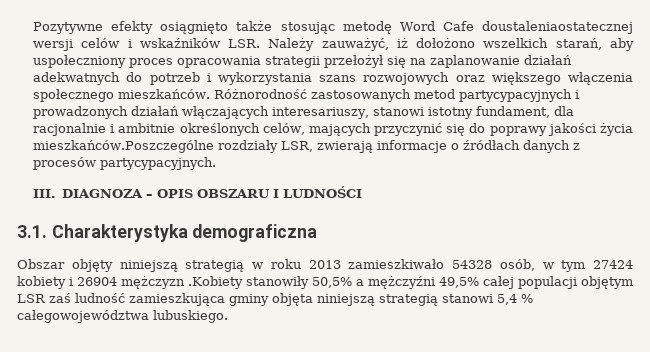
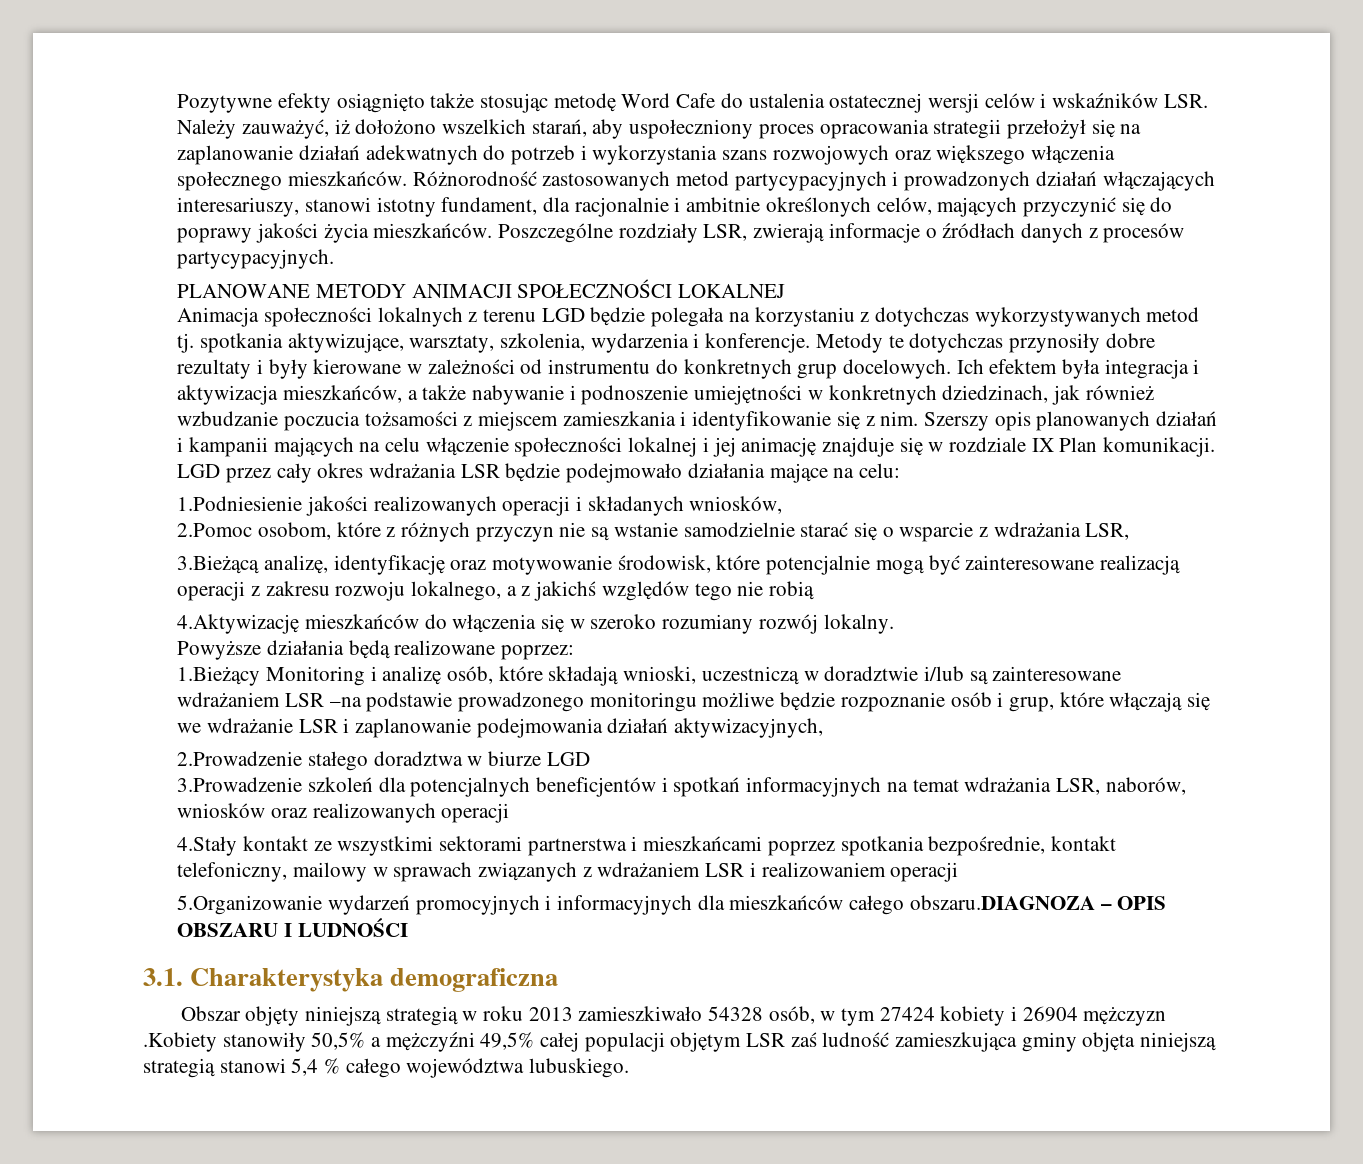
[481,21,633,34] doustaleniaostatecznej -> [720,93,923,113] do ustalenia ostatecznej
[33,140,215,153] mieszkańców.Poszczególne -> [373,223,614,243] mieszkańców. Poszczególne
[33,189,144,198] III. DIAGNOZA -> [177,279,786,298] [177,307,1200,327] [177,333,1155,353] [177,359,1200,379] [177,385,1154,405] [177,411,1217,431] [177,437,1215,457] [177,463,900,483] [177,496,783,516] [177,522,1130,542] [177,555,1180,575] [177,581,814,601] [177,614,894,634] [177,640,575,660] [177,666,1122,686] [177,692,1210,712] [177,718,824,738] [177,751,590,771] [177,777,1186,797] [177,803,510,823] [177,836,1116,856] [177,862,959,882] [177,895,1095,915] PLANOWANE METODY ANIMACJI SPOŁECZNOŚCI LOKALNEJ // Animacja społeczności lokalnych z terenu LGD będzie polegała na korzystaniu z dotychczas wykorzystywanych metod tj. spotkania aktywizujące, warsztaty, szkolenia, wydarzenia i konferencje. Metody te dotychczas przynosiły dobre rezultaty i były kierowane w zależności od instrumentu do konkretnych grup docelowych. Ich efektem była integracja i aktywizacja mieszkańców, a także nabywanie i podnoszenie umiejętności w konkretnych dziedzinach, jak również wzbudzanie poczucia tożsamości z miejscem zamieszkania i identyfikowanie się z nim. Szerszy opis planowanych działań i kampanii mających na celu włączenie społeczności lokalnej i jej animację znajduje się w rozdziale IX Plan komunikacji. LGD przez cały okres wdrażania LSR będzie podejmowało działania mające na celu: // 1.Podniesienie jakości realizowanych operacji i składanych wniosków, // 2.Pomoc osobom, które z różnych przyczyn nie są wstanie samodzielnie starać się o wsparcie z wdrażania LSR, // 3.Bieżącą analizę, identyfikację oraz motywowanie środowisk, które potencjalnie mogą być zainteresowane realizacją operacji z zakresu rozwoju lokalnego, a z jakichś względów tego nie robią // 4.Aktywizację mieszkańców do włączenia się w szeroko rozumiany rozwój lokalny. // Powyższe działania będą realizowane poprzez: // 1.Bieżący Monitoring i analizę osób, które składają wnioski, uczestniczą w doradztwie i/lub są zainteresowane wdrażaniem LSR –na podstawie prowadzonego monitoringu możliwe będzie rozpoznanie osób i grup, które włączają się we wdrażanie LSR i zaplanowanie podejmowania działań aktywizacyjnych, // 2.Prowadzenie stałego doradztwa w biurze LGD // 3.Prowadzenie szkoleń dla potencjalnych beneficjentów i spotkań informacyjnych na temat wdrażania LSR, naborów, wniosków oraz realizowanych operacji // 4.Stały kontakt ze wszystkimi sektorami partnerstwa i mieszkańcami poprzez spotkania bezpośrednie, kontakt telefoniczny, mailowy w sprawach związanych z wdrażaniem LSR i realizowaniem operacji // 5.Organizowanie wydarzeń promocyjnych i informacyjnych dla mieszkańców całego obszaru.DIAGNOZA
[17,310,149,323] całegowojewództwa -> [345,1058,525,1078] całego województwa

